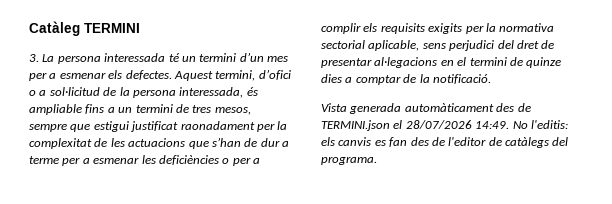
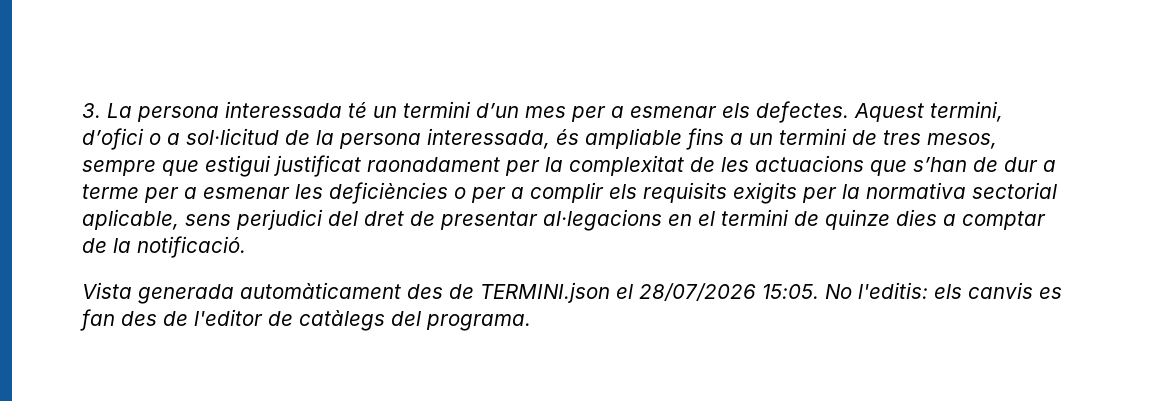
[29,21,140,36] Catàleg TERMINI // -> (82, 110) none
[475,121,510,129] 14:49. -> [762,284,819,299] 15:05.

